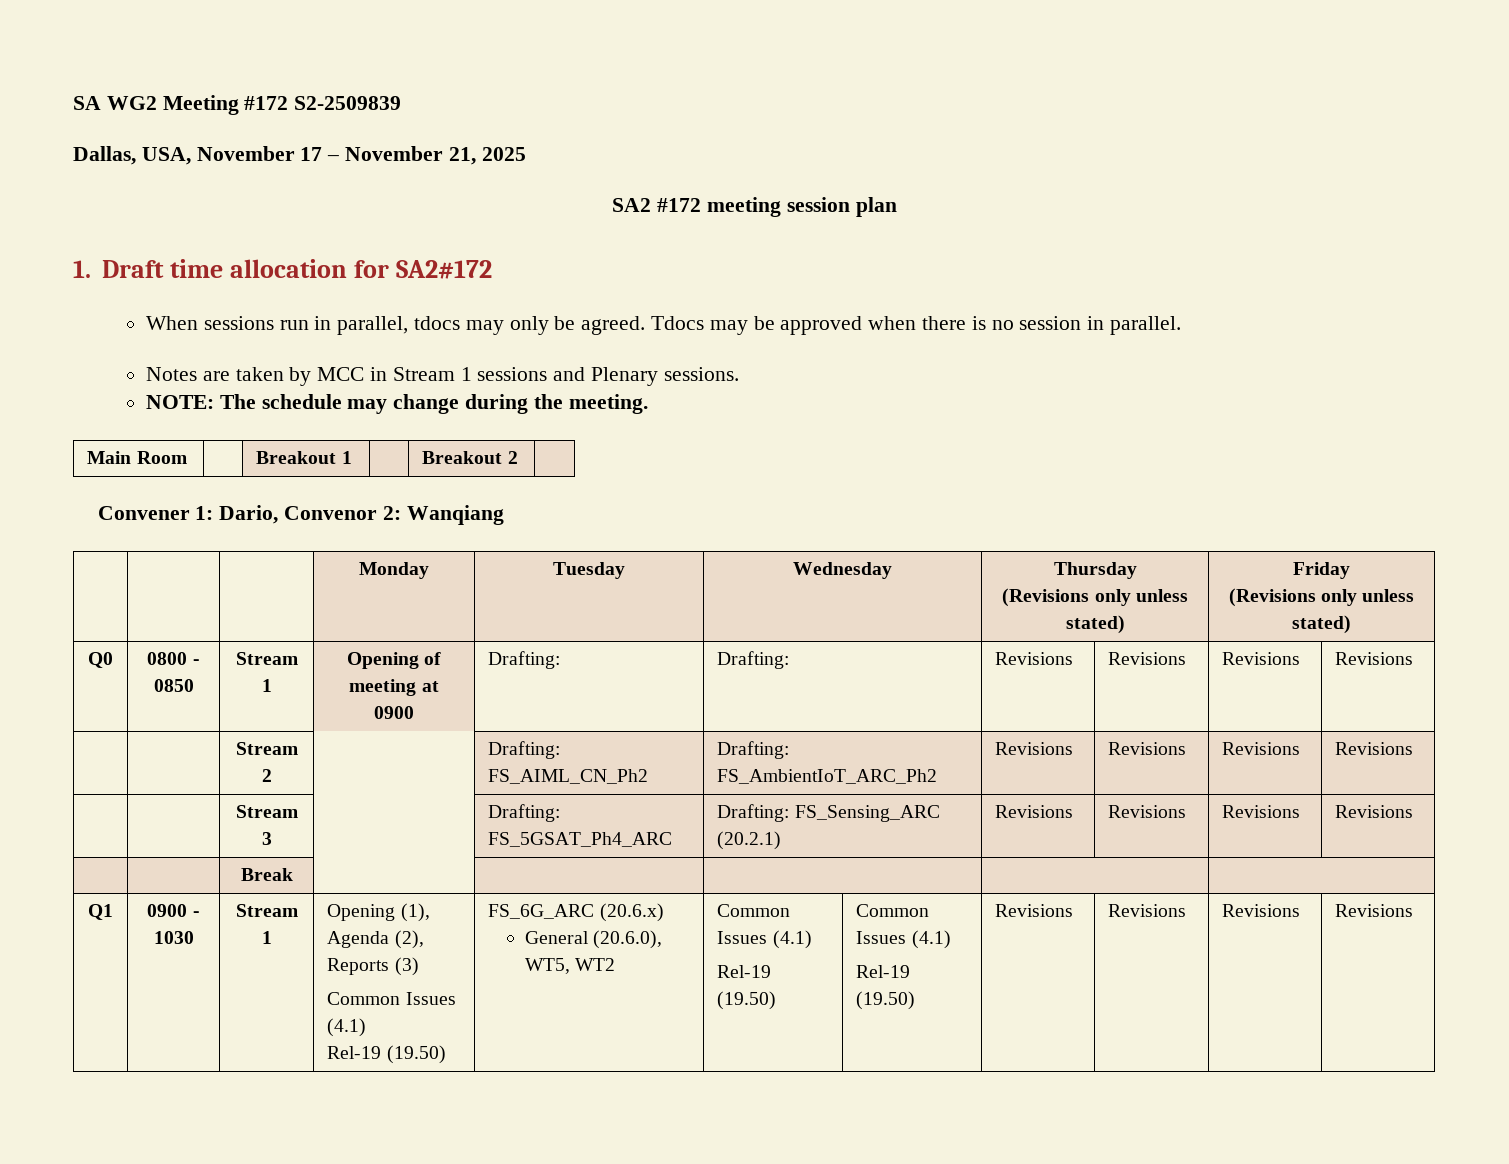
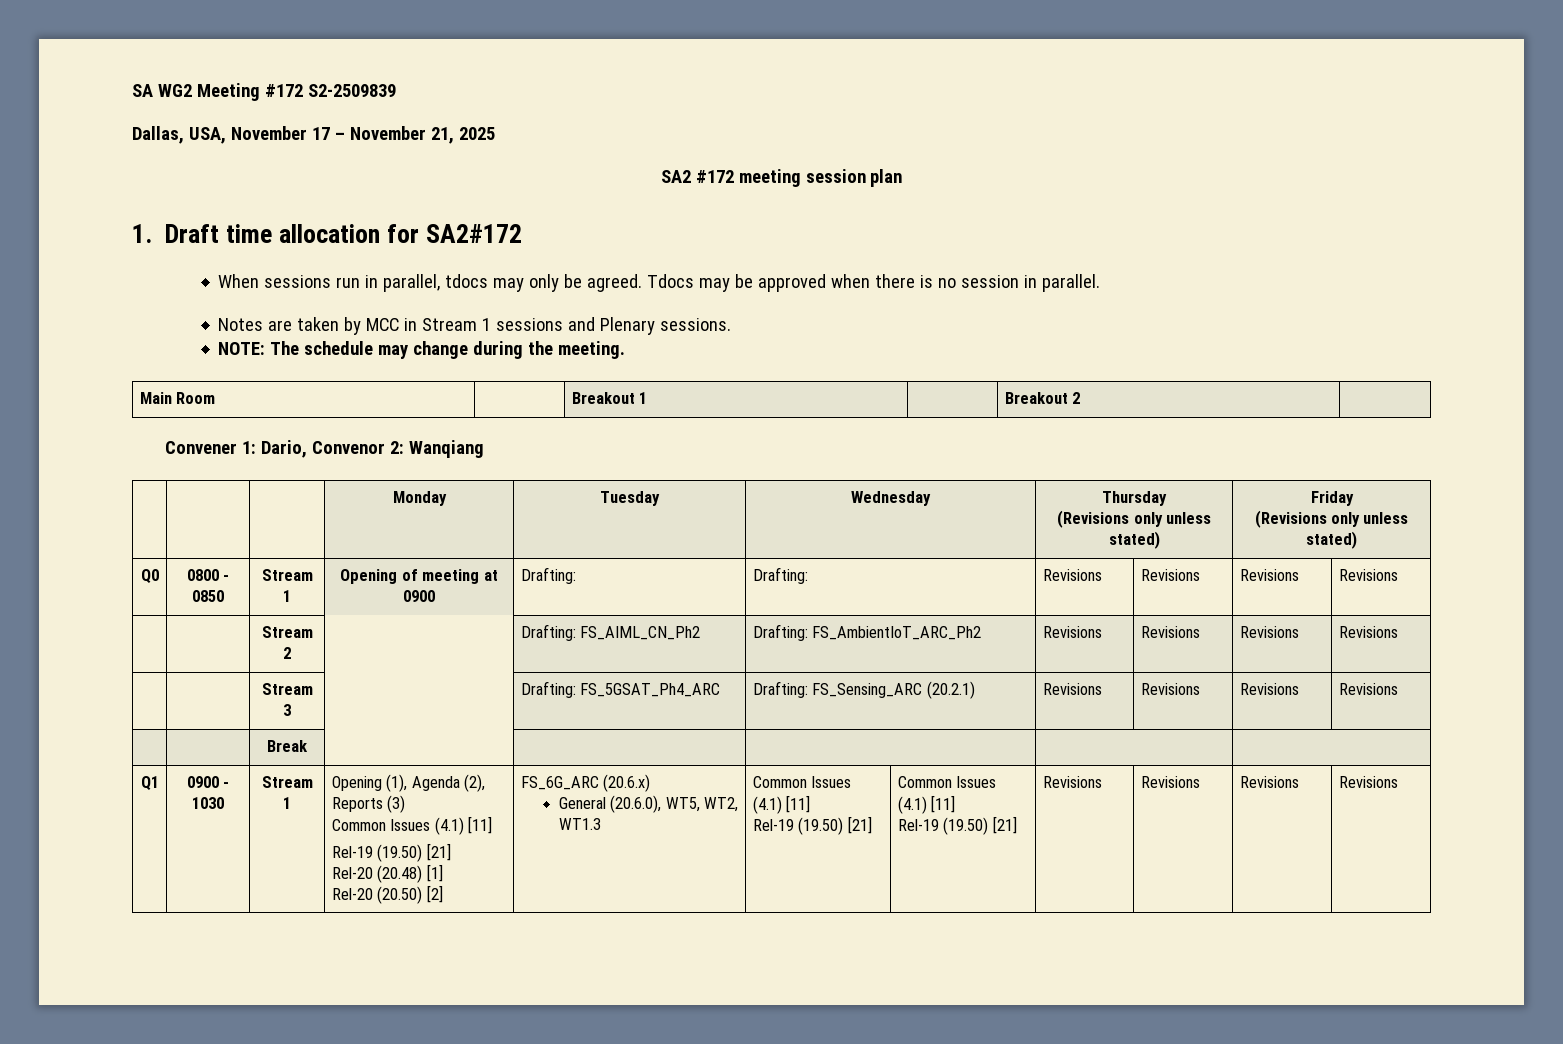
[327,1045,446,1064] // Rel-19 (19.50) -> [467,816,492,834] [331,843,451,862] [331,864,443,883] [331,885,443,904] [11] // Rel-19 (19.50) [21] // Rel-20 (20.48) [1] // Rel-20 (20.50) [2]
[574,958,615,971] [717,904,791,917] [717,930,812,949] [717,965,772,978] [717,991,777,1010] [856,904,930,917] [856,930,951,949] [856,965,911,978] [856,991,916,1010] WT2 | Common Issues (4.1) // Rel-19 (19.50) | Common Issues (4.1) // Rel-19 (19.50) -> [703,797,738,812] [558,818,601,830] [752,776,852,788] [752,795,811,814] [752,816,872,835] [897,776,997,788] [897,795,956,814] [897,816,1017,835] WT2, WT1.3 | Common Issues (4.1) [11] // Rel-19 (19.50) [21] | Common Issues (4.1) [11] // Rel-19 (19.50) [21]

